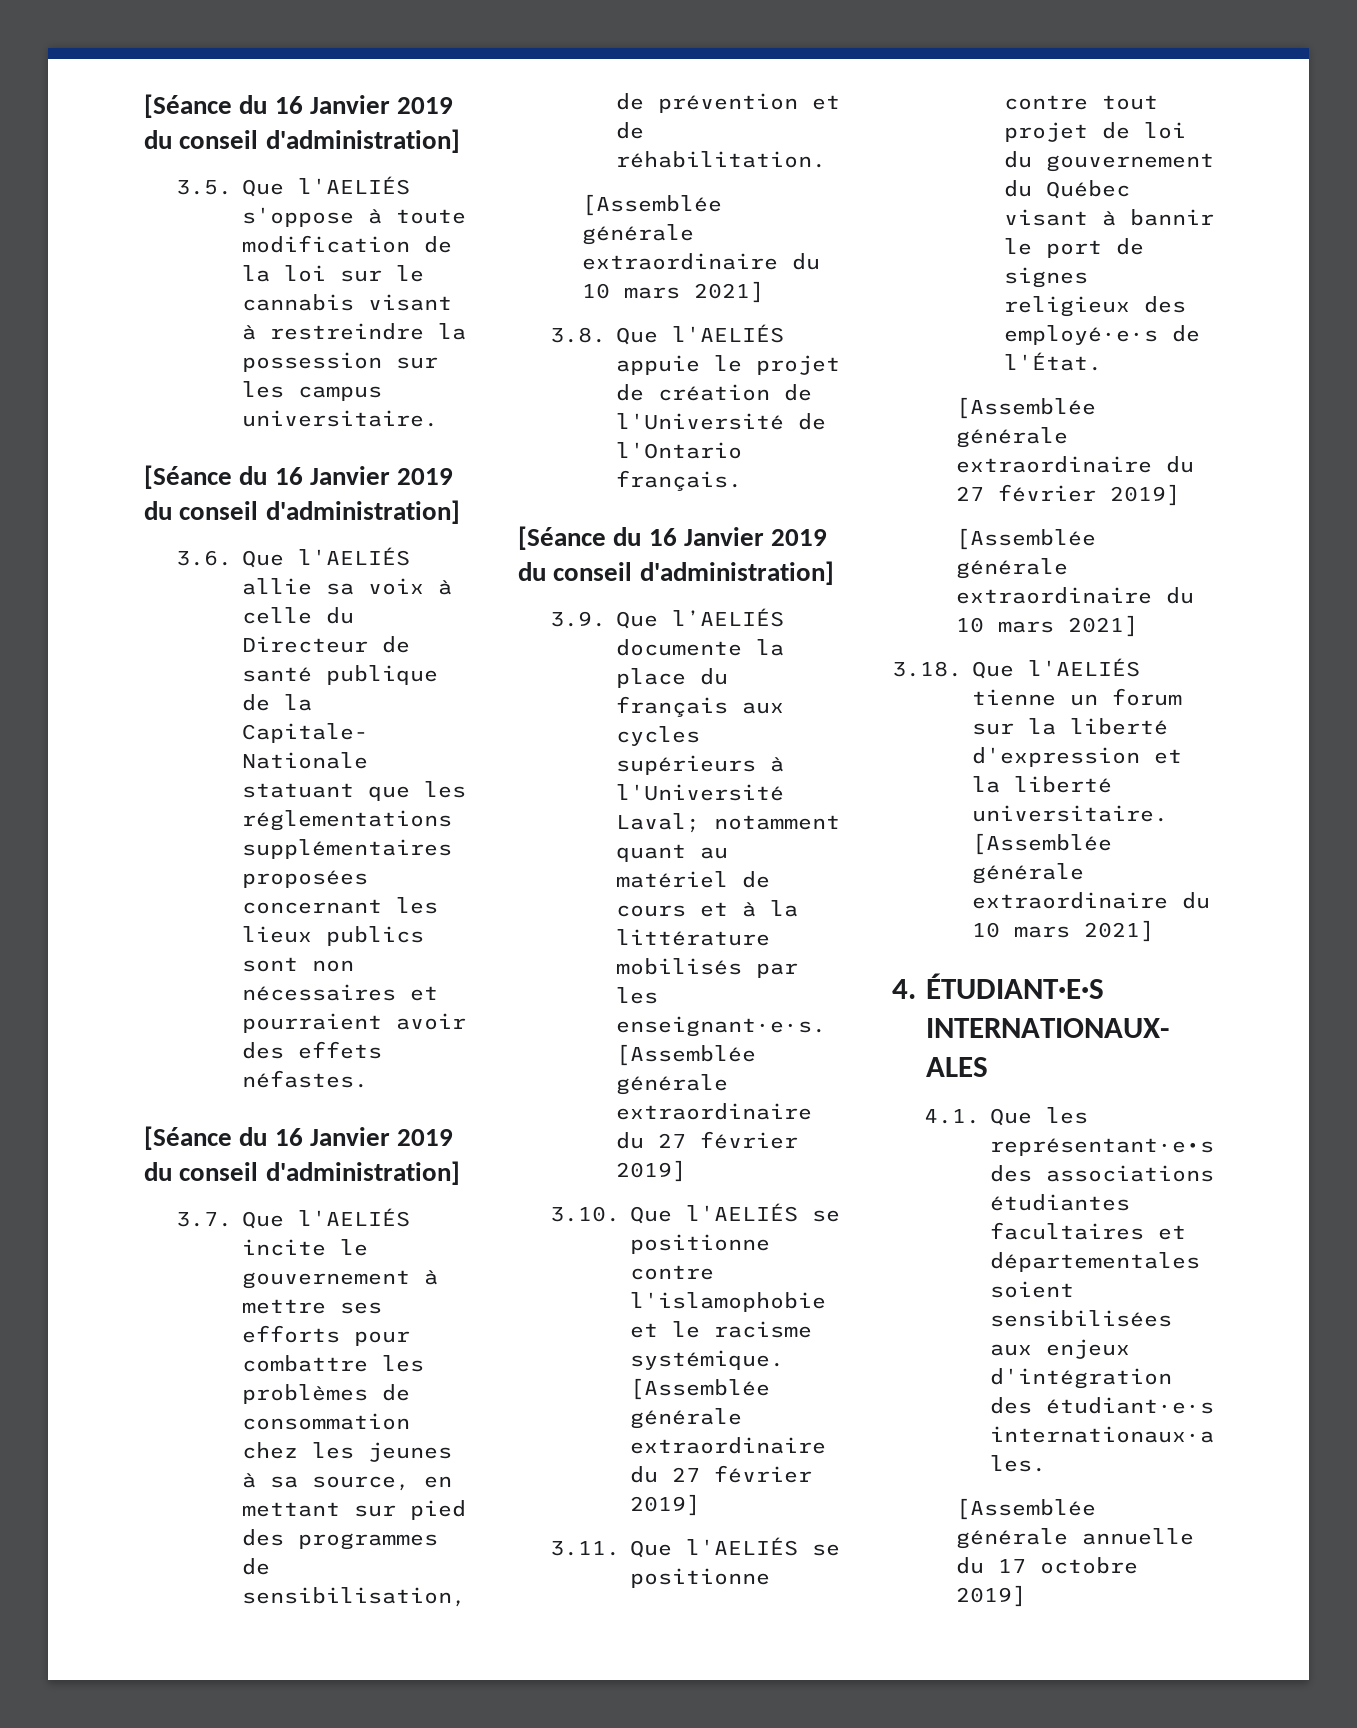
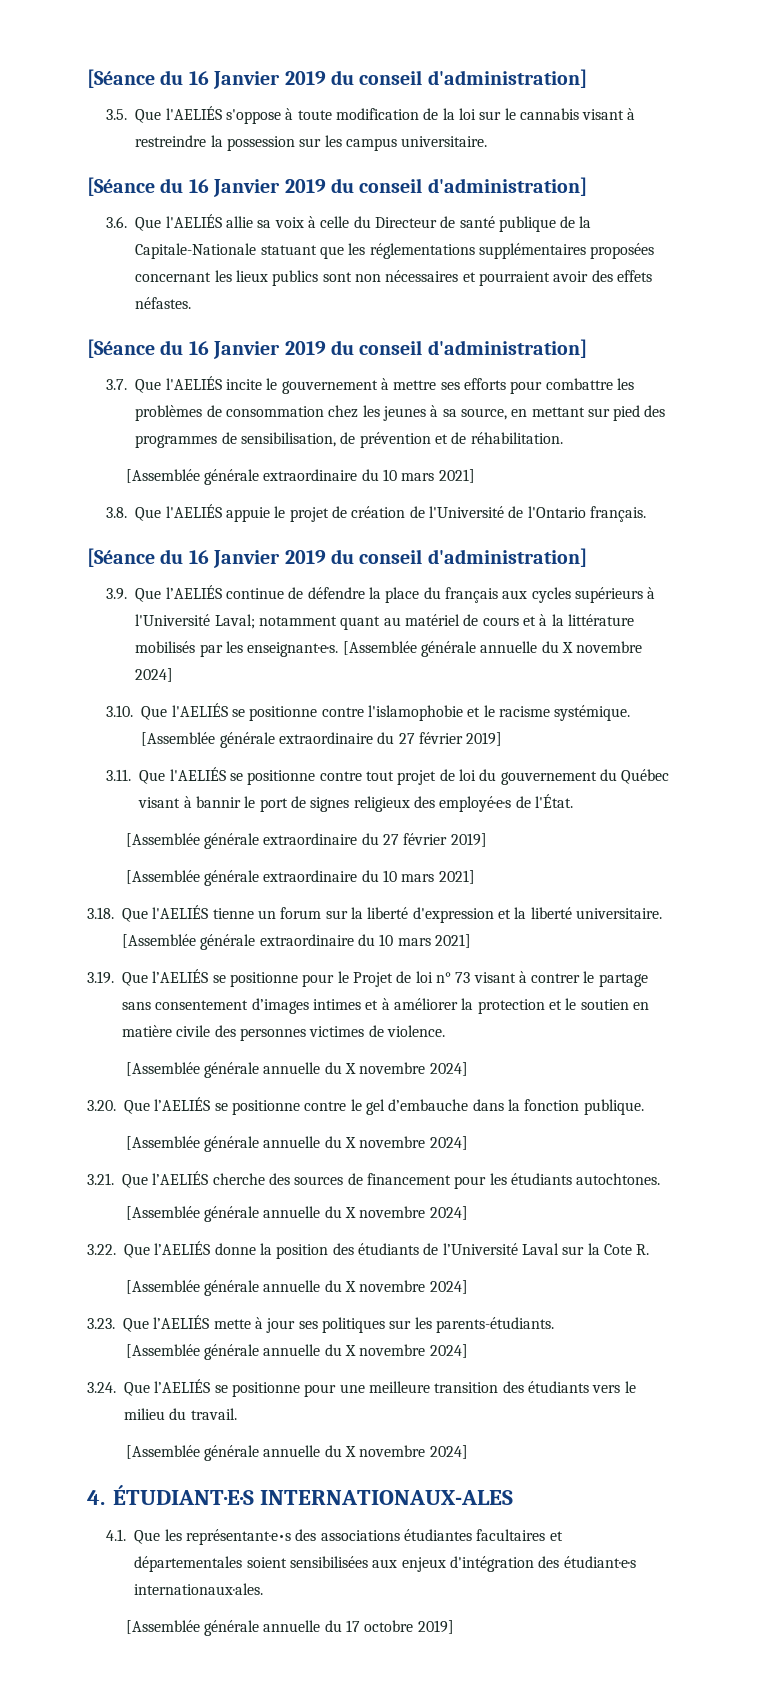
[616,639,743,656] documente -> [225,587,365,599] continue de défendre
[616,1103,813,1120] [616,1131,799,1149] [616,1160,687,1182] extraordinaire du 27 février 2019] -> [480,641,643,653] [135,668,174,682] annuelle du X novembre 2024]
(1154, 931) none -> [87,969,648,987] [122,998,649,1014] [122,1025,445,1041] [125,1062,468,1078] [87,1097,644,1115] [125,1136,468,1152] [87,1171,661,1189] [125,1206,468,1222] [87,1241,650,1259] [125,1280,468,1296] [87,1315,554,1333] [125,1344,468,1360] [87,1379,636,1397] [124,1408,237,1420] [125,1445,468,1461] // 3.19. Que l’AELIÉS se positionne pour le Projet de loi n° 73 visant à contrer le partage sans consentement d’images intimes et à améliorer la protection et le soutien en matière civile des personnes victimes de violence. // [Assemblée générale annuelle du X novembre 2024] // 3.20. Que l’AELIÉS se positionne contre le gel d’embauche dans la fonction publique. // [Assemblée générale annuelle du X novembre 2024] // 3.21. Que l’AELIÉS cherche des sources de financement pour les étudiants autochtones. // [Assemblée générale annuelle du X novembre 2024] // 3.22. Que l’AELIÉS donne la position des étudiants de l’Université Laval sur la Cote R. // [Assemblée générale annuelle du X novembre 2024] // 3.23. Que l’AELIÉS mette à jour ses politiques sur les parents-étudiants. // [Assemblée générale annuelle du X novembre 2024] // 3.24. Que l’AELIÉS se positionne pour une meilleure transition des étudiants vers le milieu du travail. // [Assemblée générale annuelle du X novembre 2024]

